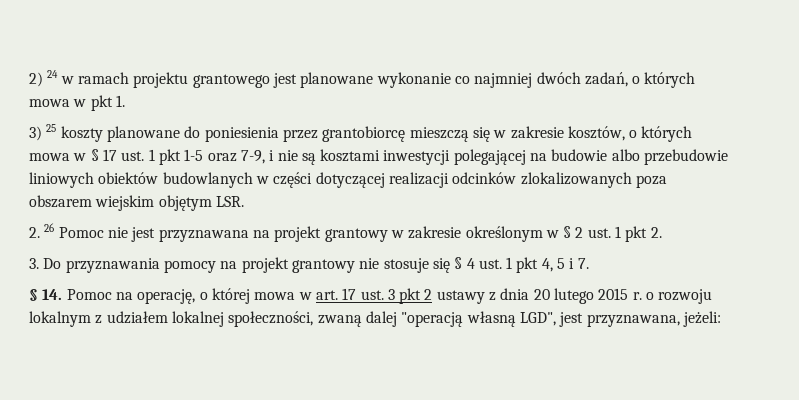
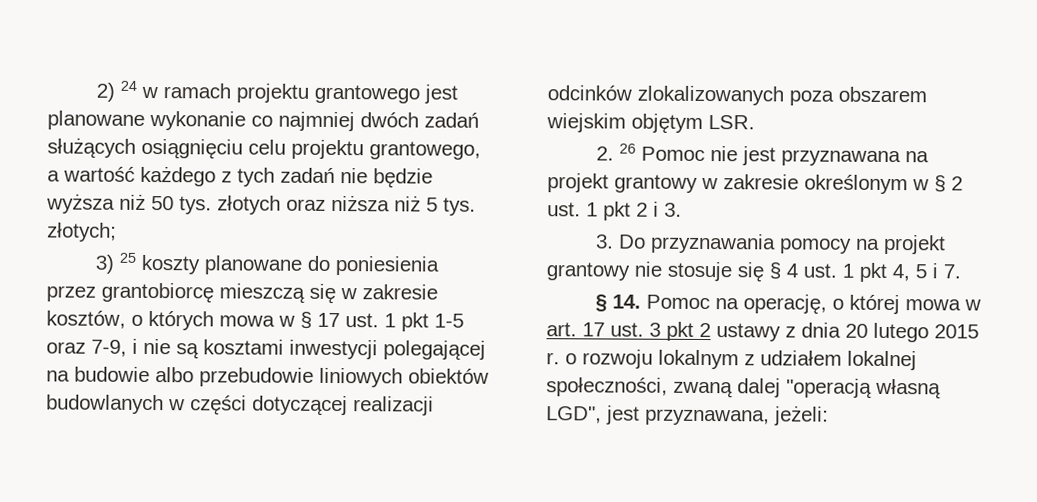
[584,72,696,88] [29,95,125,111] zadań, o których mowa w pkt 1. -> [424,112,479,128] [47,137,481,160] [47,165,433,189] [46,193,476,216] [47,222,117,242] zadań służących osiągnięciu celu projektu grantowego, a wartość każdego z tych zadań nie będzie wyższa niż 50 tys. złotych oraz niższa niż 5 tys. złotych;
[650,227,662,238] 2. -> [636,201,682,217] 2 i 3.

